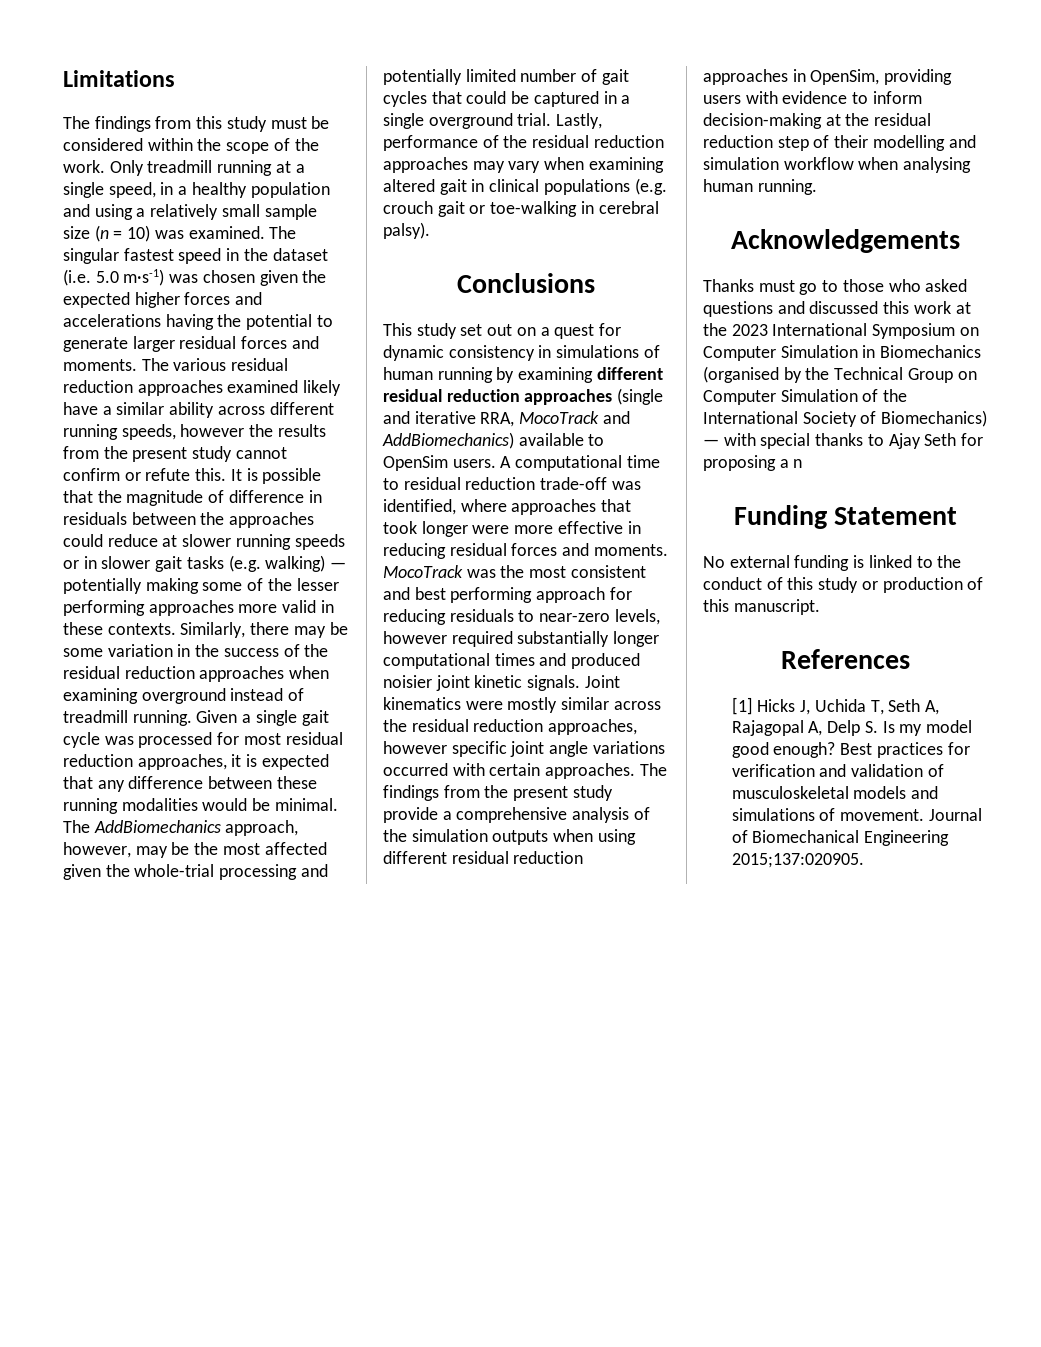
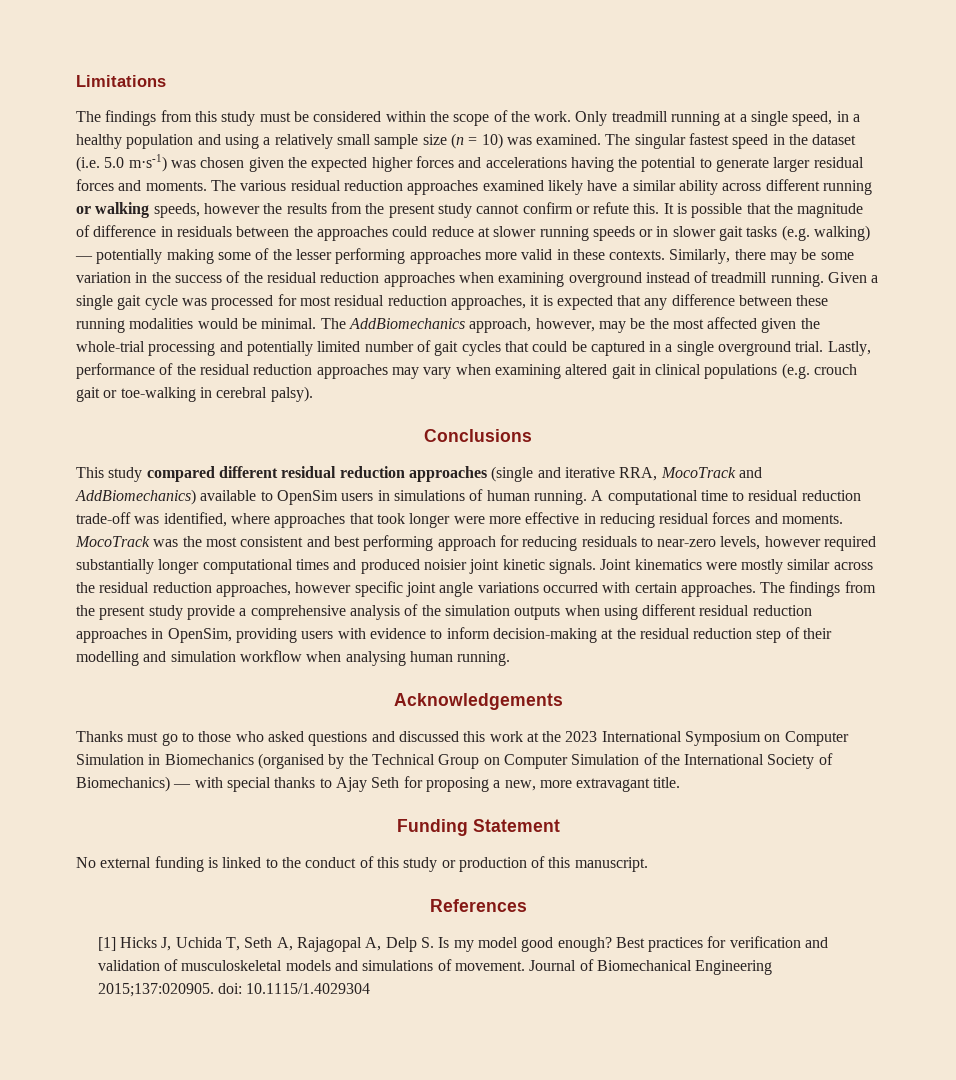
(118, 432) none -> [76,202,150,218] or walking
[460,323,622,339] [383,345,660,361] [383,367,594,383] set out on a quest for dynamic consistency in simulations of human running by examining -> [146,466,215,482] compared
[452,459,496,468] users. -> [341,489,587,505] users in simulations of human running.
[793,459,803,468] n -> [504,777,681,792] new, more extravagant title.
(864, 860) none -> [218,983,371,994] doi: 10.1115/1.4029304

